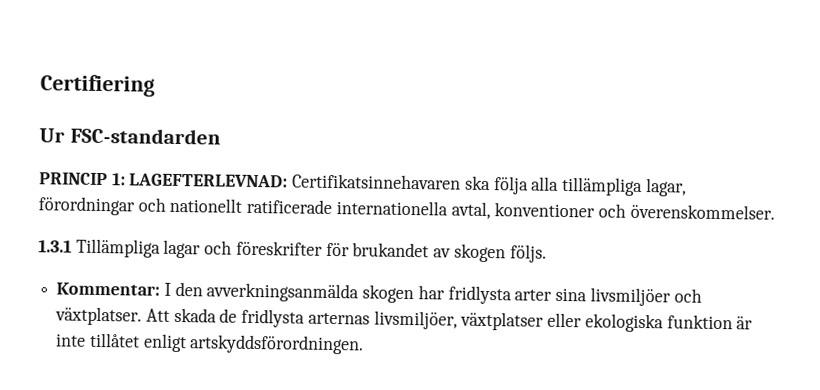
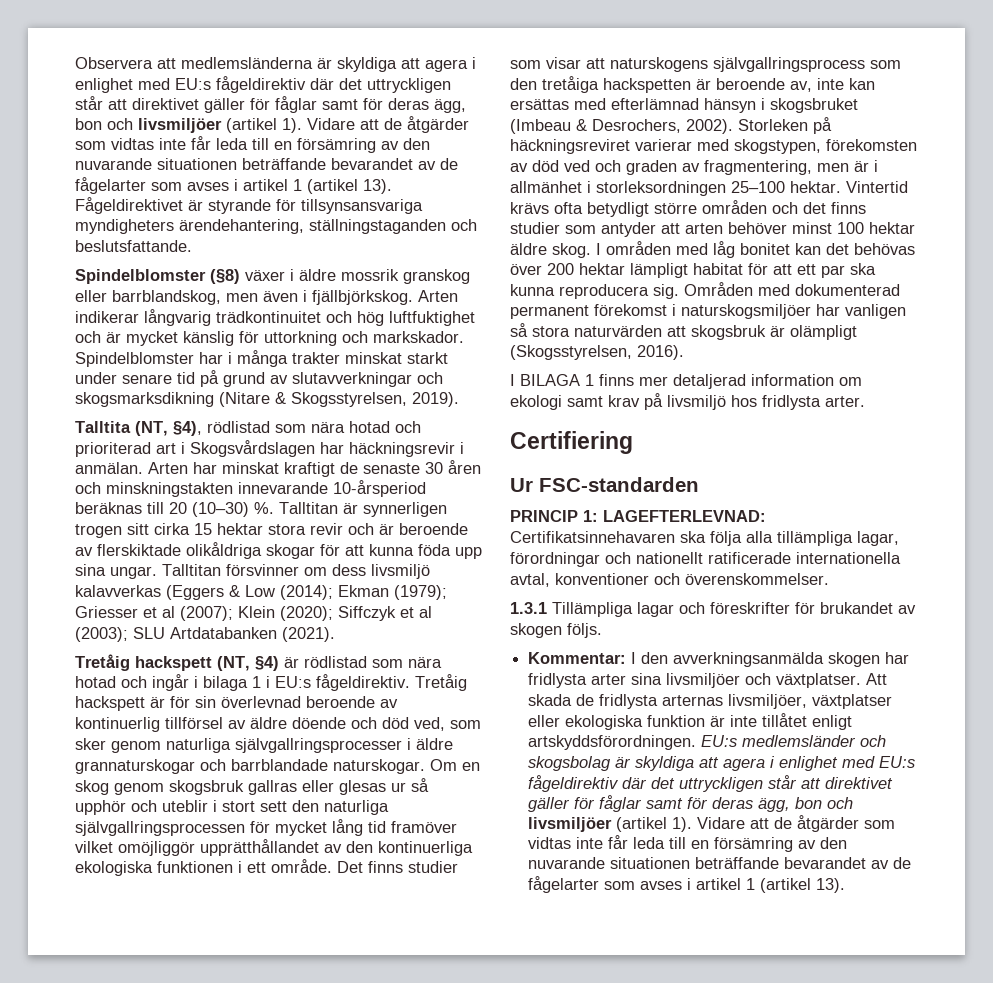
(40, 85) none -> [75,57,476,72] [75,76,451,93] [75,96,466,113] [75,116,469,133] [75,136,430,153] [75,158,458,170] [75,177,392,194] [75,197,423,214] [75,219,477,234] [75,240,192,252] [75,269,470,284] [75,290,458,305] [75,309,475,326] [75,331,464,346] [75,350,448,367] [75,370,443,387] [75,392,459,407] [75,421,421,436] [75,440,464,457] [75,460,481,477] [75,480,426,497] [75,502,447,517] [75,523,468,538] [75,542,482,559] [75,564,430,579] [75,585,447,600] [75,606,432,621] [75,627,335,642] [75,654,442,671] [75,674,467,691] [75,696,398,711] [75,717,481,732] [75,738,453,753] [75,759,480,774] [75,778,429,795] [75,800,389,815] [75,819,457,836] [75,839,473,856] [75,859,458,876] [510,57,901,72] [510,76,875,93] [510,98,858,113] [510,117,832,134] [510,139,917,154] [510,160,878,175] [510,181,908,196] [510,200,866,217] [510,222,915,237] [510,241,915,258] [510,263,876,278] [510,282,900,299] [510,304,906,319] [510,323,857,340] [510,345,684,360] [510,374,862,389] [510,393,865,410] Observera att medlemsländerna är skyldiga att agera i enlighet med EU:s fågeldirektiv där det uttryckligen står att direktivet gäller för fåglar samt för deras ägg, bon och livsmiljöer (artikel 1). Vidare att de åtgärder som vidtas inte får leda till en försämring av den nuvarande situationen beträffande bevarandet av de fågelarter som avses i artikel 1 (artikel 13). Fågeldirektivet är styrande för tillsynsansvariga myndigheters ärendehantering, ställningstaganden och beslutsfattande. // Spindelblomster (§8) växer i äldre mossrik granskog eller barrblandskog, men även i fjällbjörkskog. Arten indikerar långvarig trädkontinuitet och hög luftfuktighet och är mycket känslig för uttorkning och markskador. Spindelblomster har i många trakter minskat starkt under senare tid på grund av slutavverkningar och skogsmarksdikning (Nitare & Skogsstyrelsen, 2019). // Talltita (NT, §4), rödlistad som nära hotad och prioriterad art i Skogsvårdslagen har häckningsrevir i anmälan. Arten har minskat kraftigt de senaste 30 åren och minskningstakten innevarande 10-årsperiod beräknas till 20 (10–30) %. Talltitan är synnerligen trogen sitt cirka 15 hektar stora revir och är beroende av flerskiktade olikåldriga skogar för att kunna föda upp sina ungar. Talltitan försvinner om dess livsmiljö kalavverkas (Eggers & Low (2014); Ekman (1979); Griesser et al (2007); Klein (2020); Siffczyk et al (2003); SLU Artdatabanken (2021). // Tretåig hackspett (NT, §4) är rödlistad som nära hotad och ingår i bilaga 1 i EU:s fågeldirektiv. Tretåig hackspett är för sin överlevnad beroende av kontinuerlig tillförsel av äldre döende och död ved, som sker genom naturliga självgallringsprocesser i äldre grannaturskogar och barrblandade naturskogar. Om en skog genom skogsbruk gallras eller glesas ur så upphör och uteblir i stort sett den naturliga självgallringsprocessen för mycket lång tid framöver vilket omöjliggör upprätthållandet av den kontinuerliga ekologiska funktionen i ett område. Det finns studier som visar att naturskogens självgallringsprocess som den tretåiga hackspetten är beroende av, inte kan ersättas med efterlämnad hänsyn i skogsbruket (Imbeau & Desrochers, 2002). Storleken på häckningsreviret varierar med skogstypen, förekomsten av död ved och graden av fragmentering, men är i allmänhet i storleksordningen 25–100 hektar. Vintertid krävs ofta betydligt större områden och det finns studier som antyder att arten behöver minst 100 hektar äldre skog. I områden med låg bonitet kan det behövas över 200 hektar lämpligt habitat för att ett par ska kunna reproducera sig. Områden med dokumenterad permanent förekomst i naturskogsmiljöer har vanligen så stora naturvärden att skogsbruk är olämpligt (Skogsstyrelsen, 2016). // I BILAGA 1 finns mer detaljerad information om ekologi samt krav på livsmiljö hos fridlysta arter. //
(365, 344) none -> [701,735,887,747] [528,756,916,771] [528,775,894,792] [528,795,854,812] [528,815,896,832] [528,835,848,852] [528,857,912,869] [528,876,846,893] EU:s medlemsländer och skogsbolag är skyldiga att agera i enlighet med EU:s fågeldirektiv där det uttryckligen står att direktivet gäller för fåglar samt för deras ägg, bon och livsmiljöer (artikel 1). Vidare att de åtgärder som vidtas inte får leda till en försämring av den nuvarande situationen beträffande bevarandet av de fågelarter som avses i artikel 1 (artikel 13).

